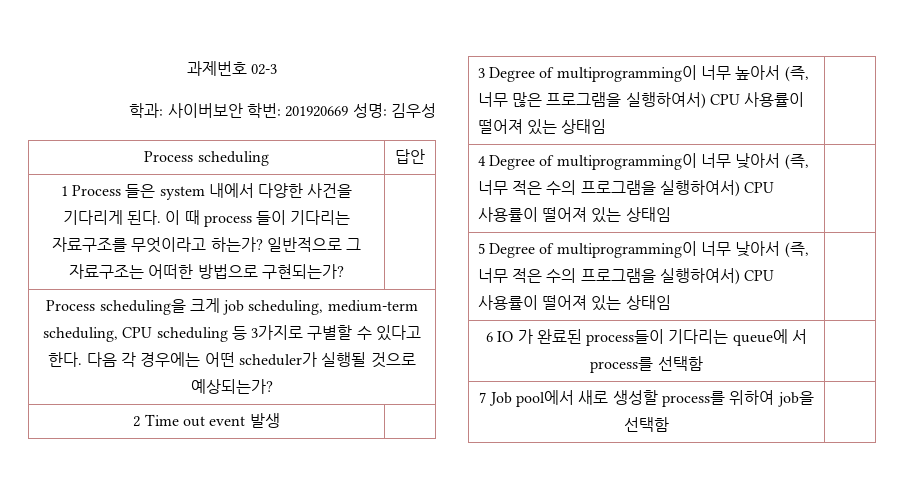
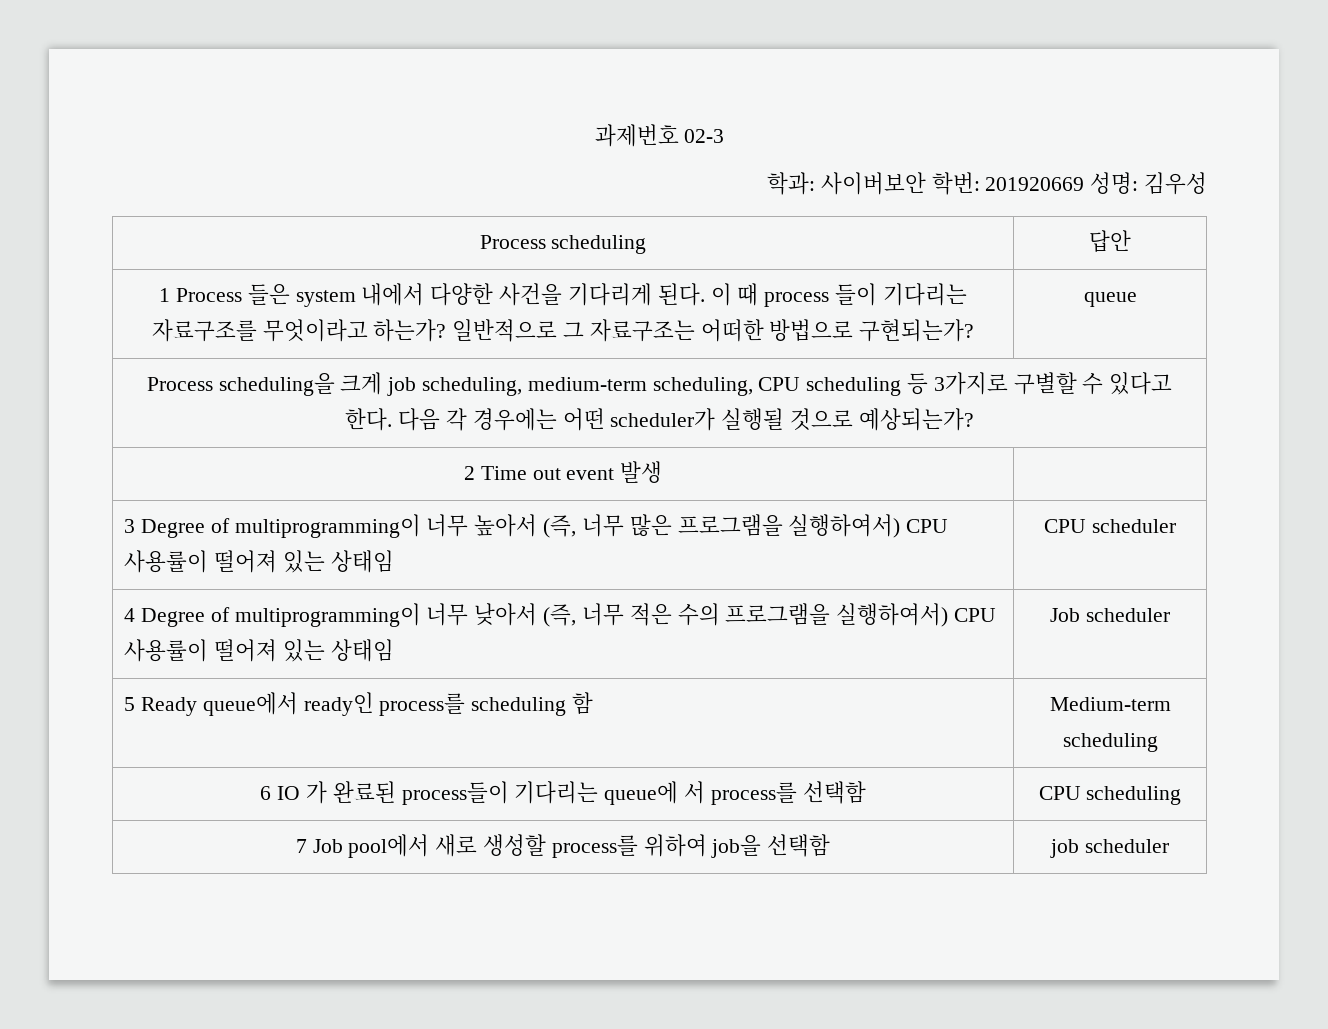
(344, 271) none -> [1083,292,1137,307] queue
(607, 126) none -> [1044,519,1176,533] CPU scheduler
(671, 214) none -> [1050,608,1170,622] Job scheduler
[489,241,809,258] [477,268,775,285] [477,295,671,311] Degree of multiprogramming이 너무 낮아서 (즉, 너무 적은 수의 프로그램을 실행하여서) CPU 사용률이 떨어져 있는 상태임 | -> [141,692,594,716] [1049,697,1171,711] [1062,733,1158,752] Ready queue에서 ready인 process를 scheduling 함 | Medium-term scheduling
(703, 363) none -> [1038,786,1182,805] CPU scheduling
(669, 424) none -> [1050,839,1169,858] job scheduler

